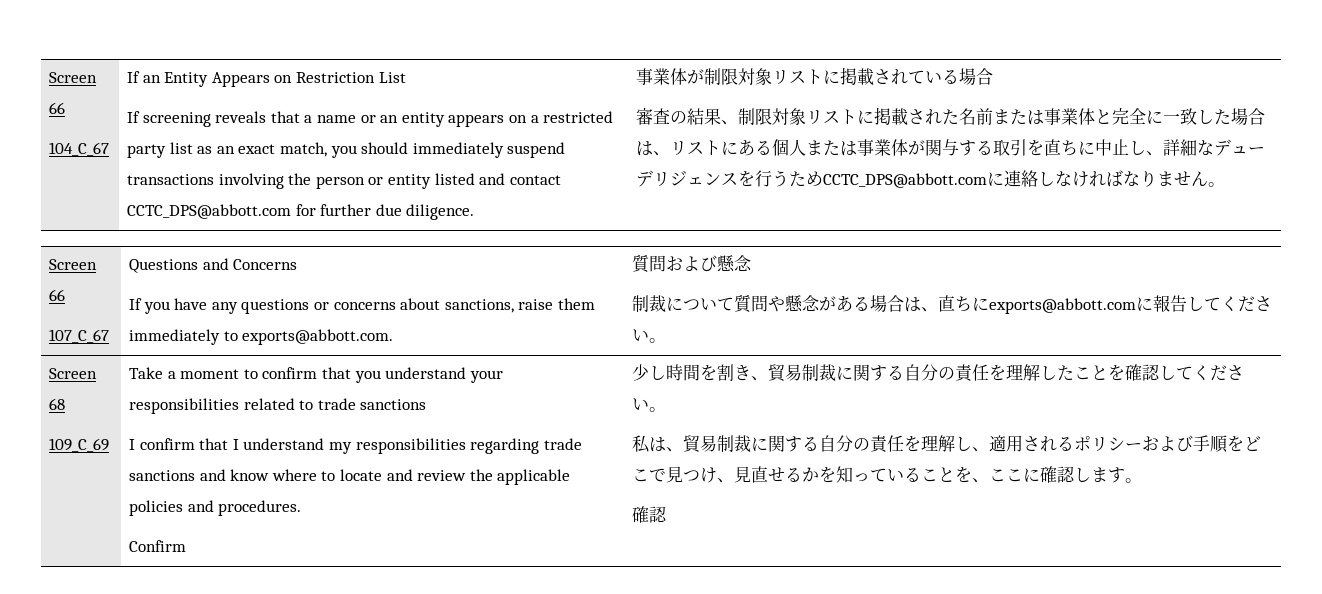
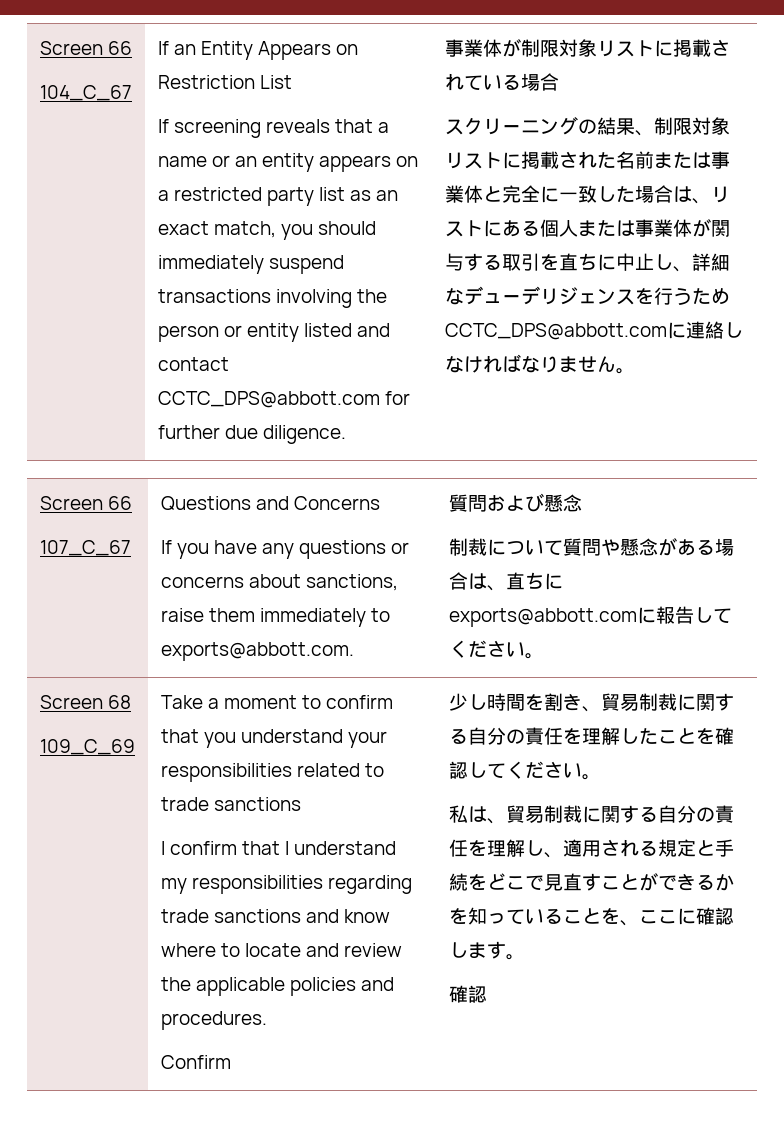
[636,107,671,125] 審査 -> [444,117,578,135] スクリーニング
[1074,435,1262,453] [632,466,786,483] ポリシーおよび手順をどこで見つけ、見直せ -> [657,839,734,857] [448,873,696,891] 規定と手続をどこで見直すことができ

